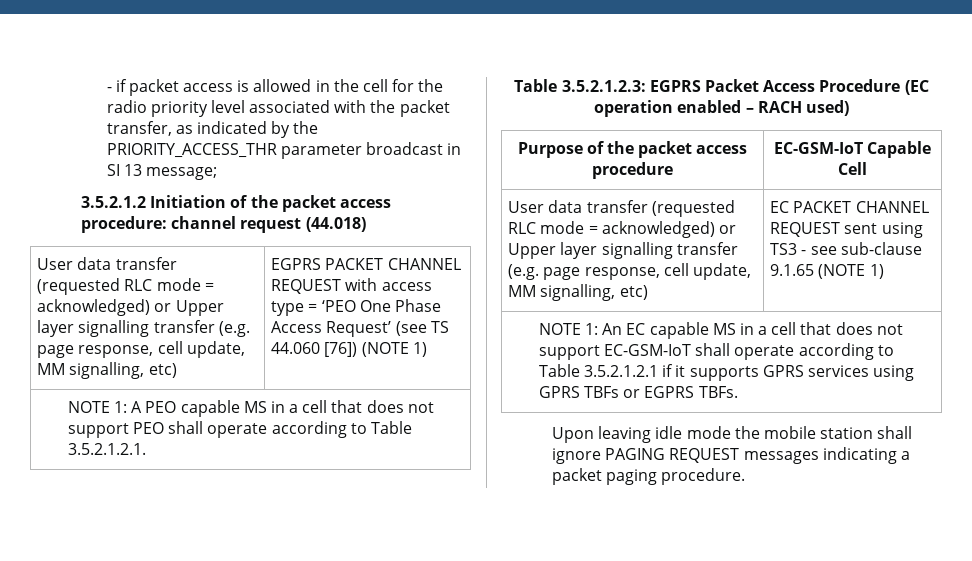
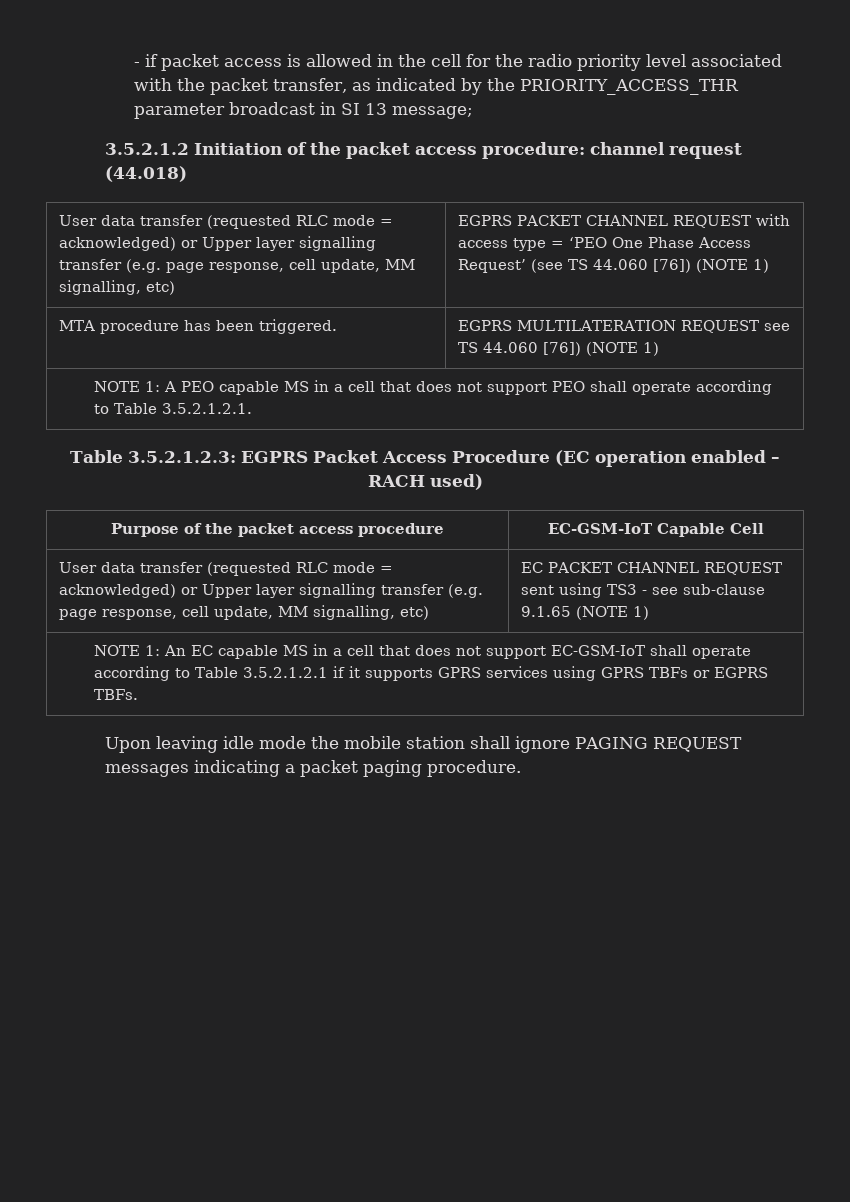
(427, 349) none -> [58,319,337,334] [457,320,790,333] [457,342,659,356] // MTA procedure has been triggered. | EGPRS MULTILATERATION REQUEST see TS 44.060 [76]) (NOTE 1)

